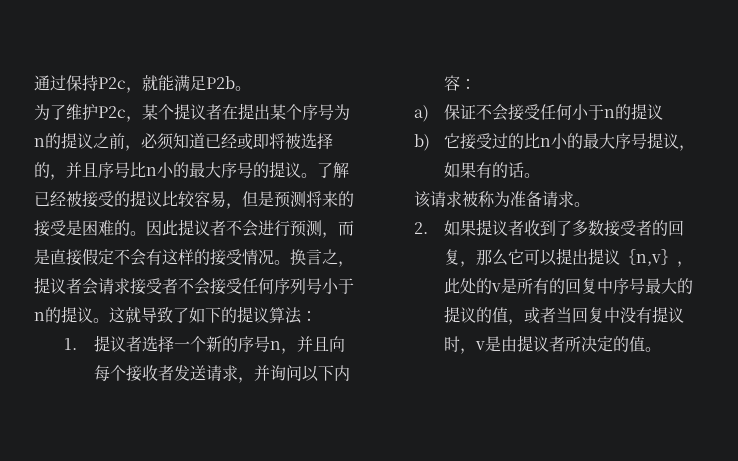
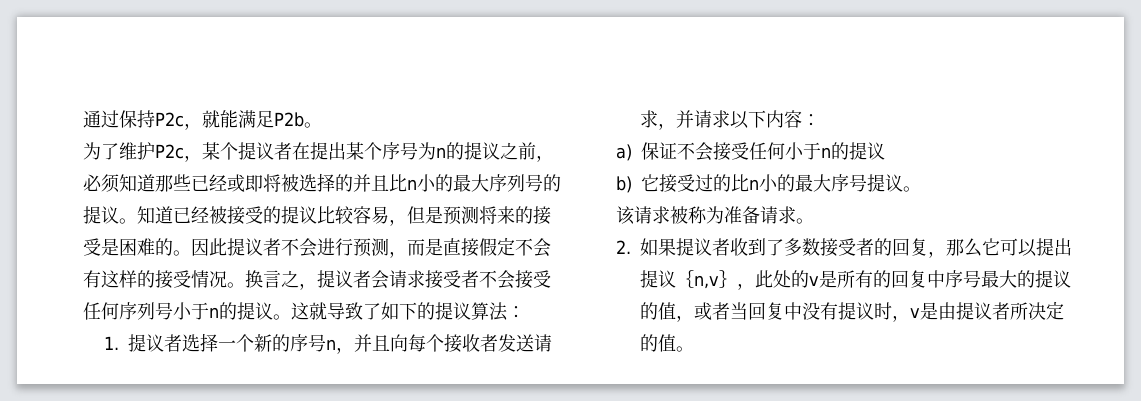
(205, 141) none -> [155,174,191,192] 那些
[50,162,237,180] ，并且序号比n小的最大序 -> [353,174,525,192] 并且比n小的最大序列
[317,162,349,178] 了解 -> [137,206,173,224] 知道
[269,365,302,381] 询问 -> [693,110,730,128] 请求
[678,145,695,151] [443,162,524,178] ，如果有的话 -> (903, 183) none

